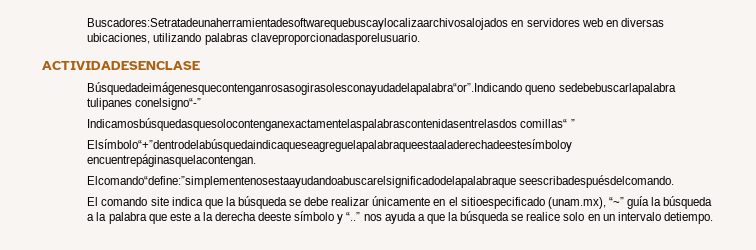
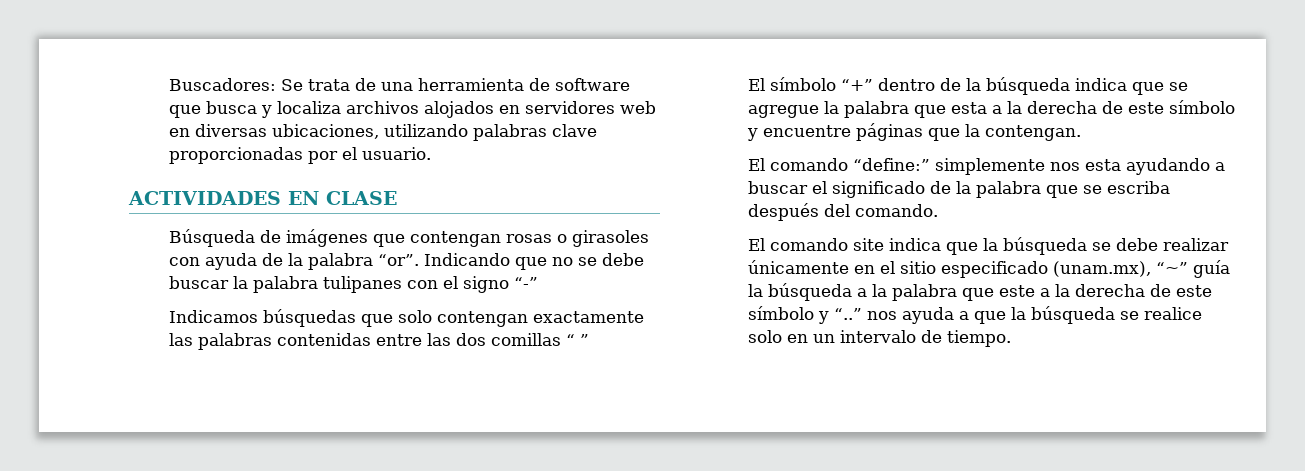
[87,18,509,30] Buscadores:Setratadeunaherramientadesoftwarequebuscaylocalizaarchivosalojados -> [169,78,631,91] [169,101,495,118] Buscadores: Se trata de una herramienta de software que busca y localiza archivos alojados
[250,33,420,45] [42,61,200,70] [87,82,676,95] [87,98,202,110] [87,118,575,131] [87,139,573,152] [87,154,257,167] [87,175,675,188] claveproporcionadasporelusuario. // ACTIVIDADESENCLASE // Búsquedadeimágenesquecontenganrosasogirasolesconayudadelapalabra“or”.Indicando queno sedebebuscarlapalabra tulipanes conelsigno“-” // Indicamosbúsquedasquesolocontenganexactamentelaspalabrascontenidasentrelasdos comillas“ ” // Elsímbolo“+”dentrodelabúsquedaindicaqueseagreguelapalabraqueestaaladerechadeestesímboloy encuentrepáginasquelacontengan. // Elcomando“define:”simplementenosestaayudandoabuscarelsignificadodelapalabraque seescribadespuésdelcomando. -> [552,124,598,137] [169,147,432,164] [128,191,397,205] [169,229,650,247] [169,253,645,270] [169,276,539,293] [169,309,645,327] [169,333,590,350] [748,77,1189,95] [748,100,1236,118] [747,123,1082,141] [748,158,1226,175] [748,181,1171,198] [748,203,939,221] clave proporcionadas por el usuario. // ACTIVIDADES EN CLASE // Búsqueda de imágenes que contengan rosas o girasoles con ayuda de la palabra “or”. Indicando que no se debe buscar la palabra tulipanes con el signo “-” // Indicamos búsquedas que solo contengan exactamente las palabras contenidas entre las dos comillas “ ” // El símbolo “+” dentro de la búsqueda indica que se agregue la palabra que esta a la derecha de este símbolo y encuentre páginas que la contengan. // El comando “define:” simplemente nos esta ayudando a buscar el significado de la palabra que se escriba después del comando.
[460,197,545,209] sitioespecificado -> [900,261,1049,278] sitio especificado
[258,212,292,221] deeste -> [1150,284,1213,297] de este
[663,212,713,224] detiempo. -> [921,330,1012,347] de tiempo.

